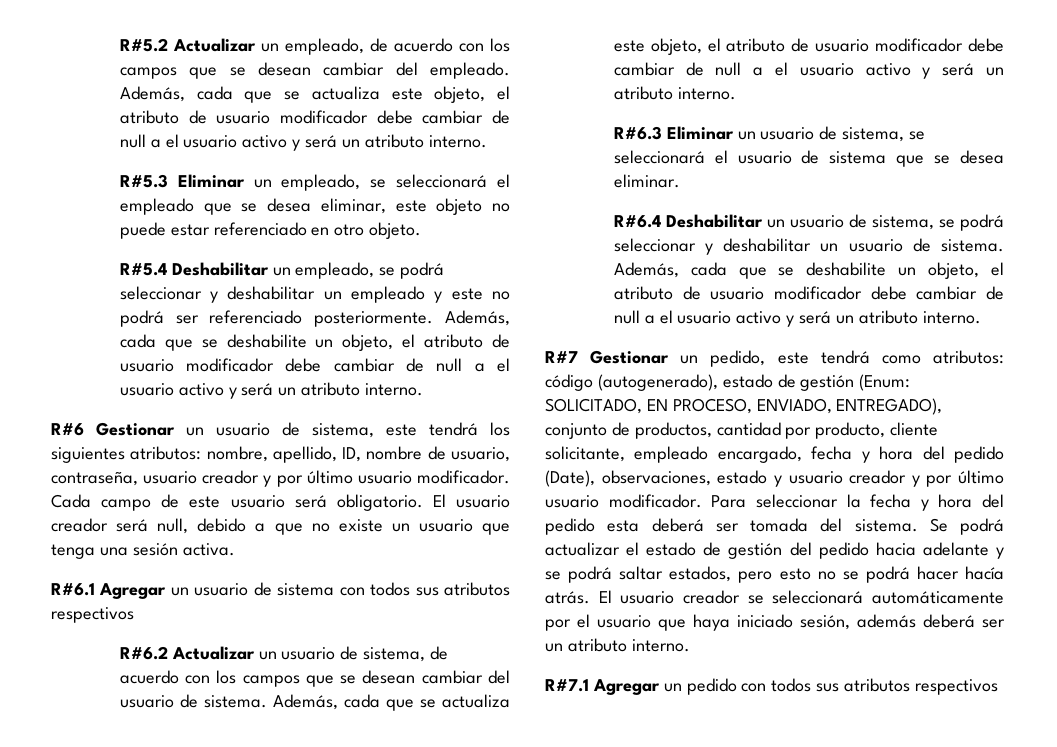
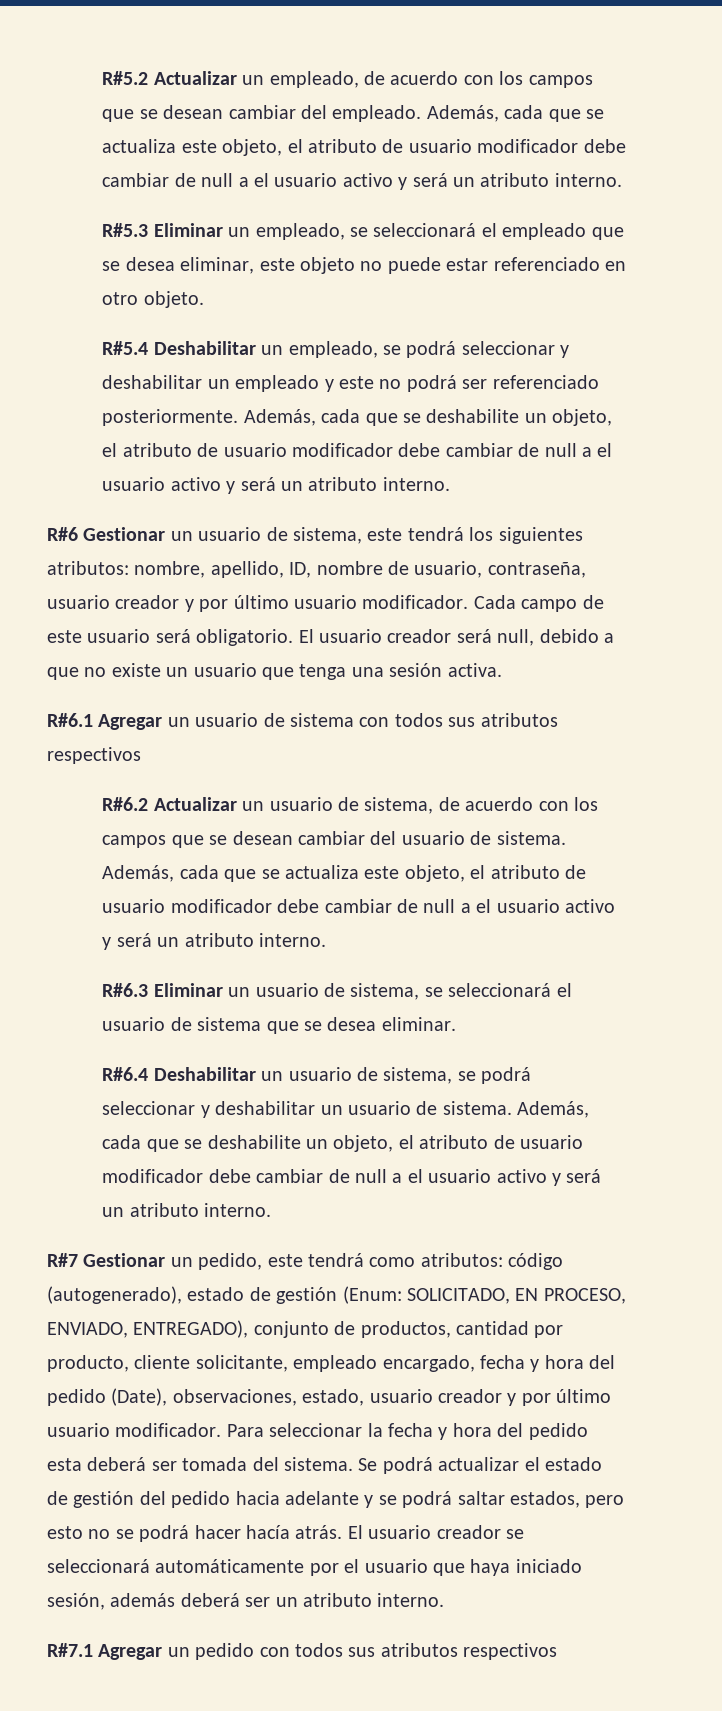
[717,470,782,487] estado y -> [302,1389,365,1406] estado,

